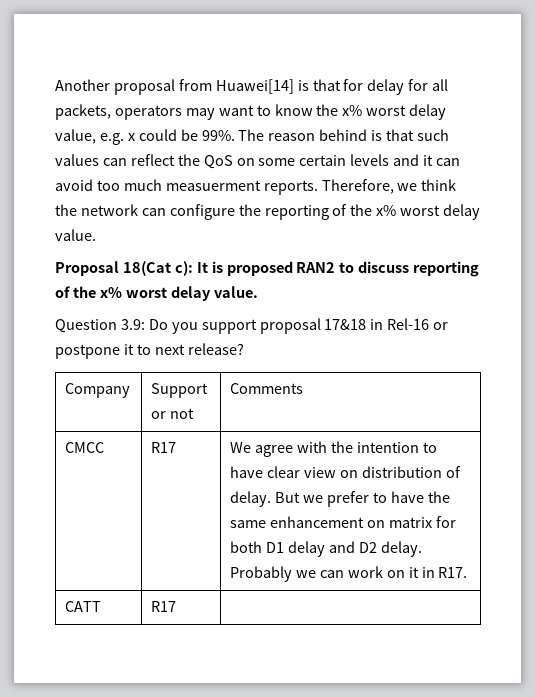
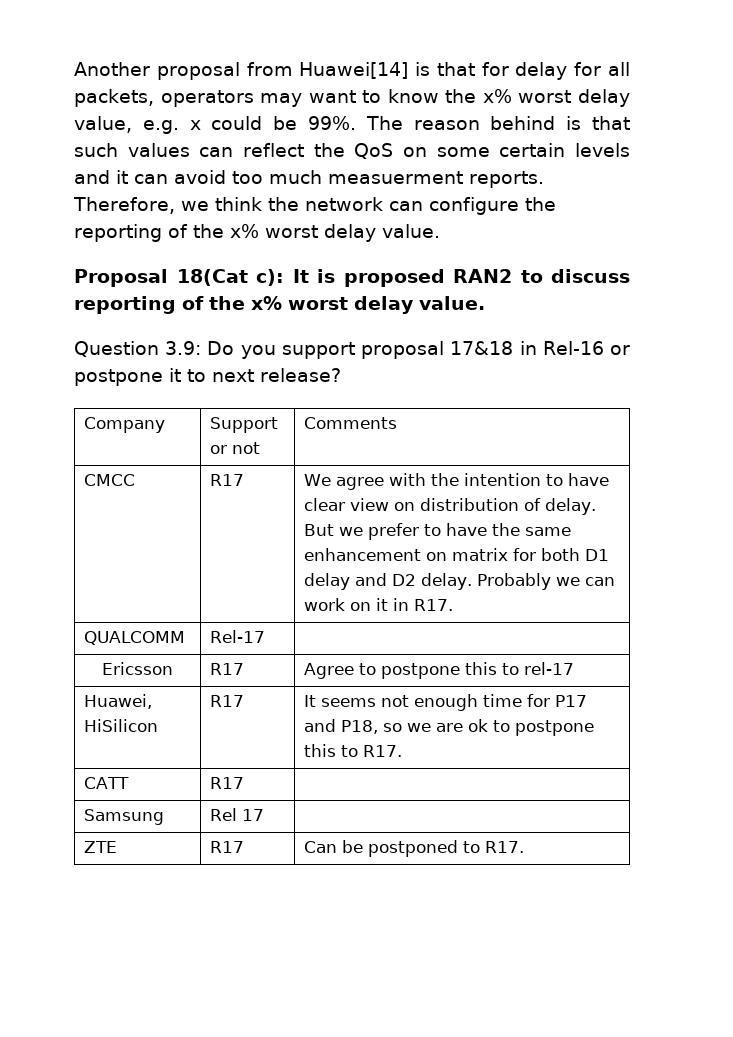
[65,601,102,612] [151,601,177,612] CATT | R17 | -> [84,631,186,645] [210,630,266,643] [102,662,173,675] [210,663,245,675] [304,662,575,679] [84,694,153,709] [84,719,159,732] [210,695,245,707] [304,694,588,711] [304,719,595,736] [304,744,403,757] [84,777,130,789] [210,777,245,789] [84,809,165,825] [210,808,265,821] [84,841,118,853] [210,841,245,853] [304,840,525,857] QUALCOMM | Rel-17 | // Ericsson | R17 | Agree to postpone this to rel-17 // Huawei, HiSilicon | R17 | It seems not enough time for P17 and P18, so we are ok to postpone this to R17. // CATT | R17 | // Samsung | Rel 17 | // ZTE | R17 | Can be postponed to R17.

